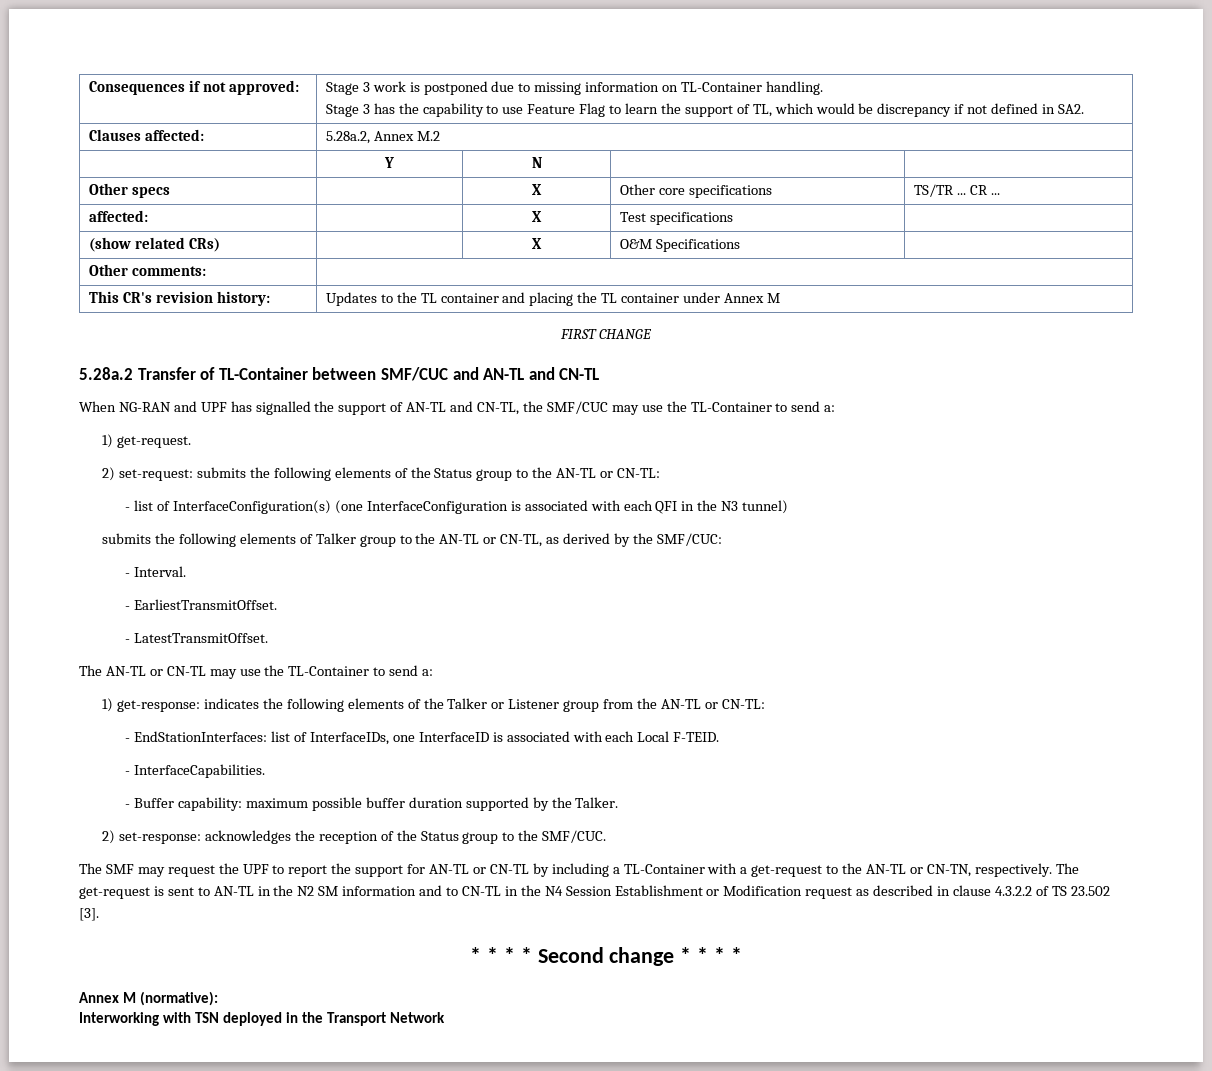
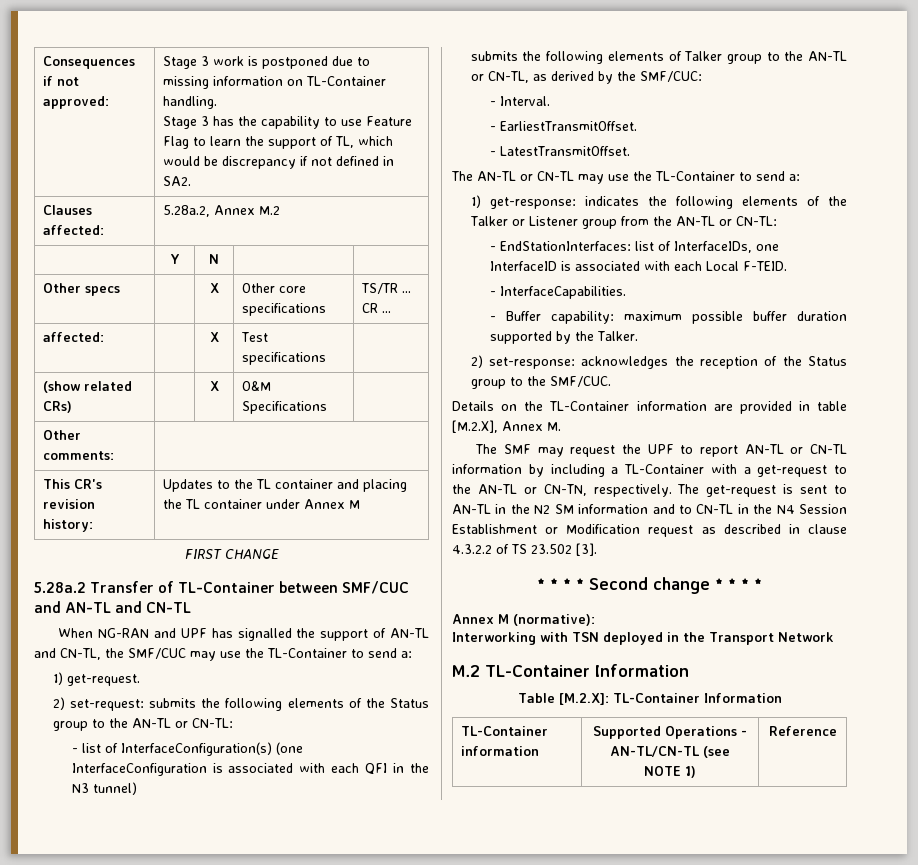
(607, 836) none -> [452,401,847,414] [452,420,561,433] // Details on the TL-Container information are provided in table [M.2.X], Annex M.
[331,863,529,877] the support for AN-TL or CN-TL -> [744,444,847,454] [452,464,522,474] AN-TL or CN-TL information
(446, 1017) none -> [452,664,689,677] [517,693,782,705] [461,726,549,736] [461,746,540,756] [593,726,747,739] [610,746,730,758] [644,766,696,778] [768,726,837,736] // M.2 TL-Container Information // Table [M.2.X]: TL-Container Information // TL-Container information | Supported Operations - AN-TL/CN-TL (see NOTE 1) | Reference

